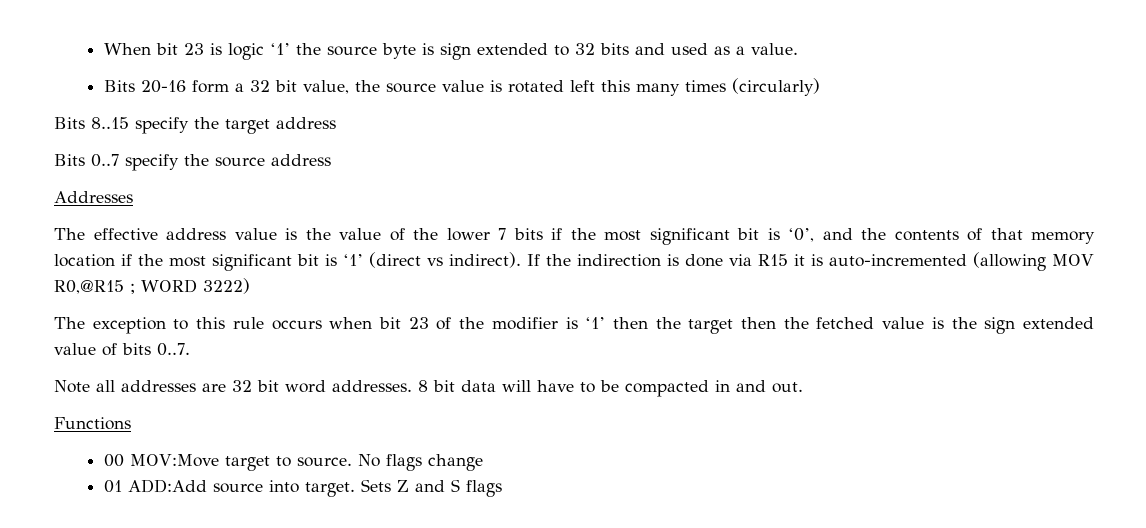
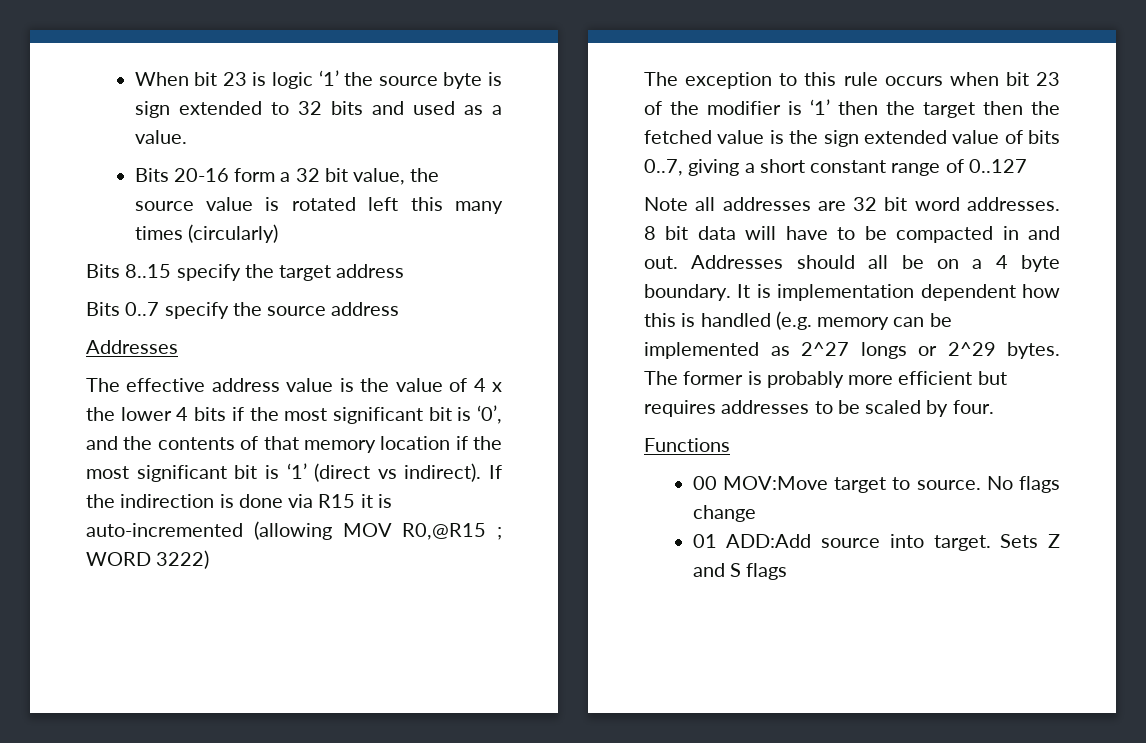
(405, 234) none -> [473,378,503,392] 4 x
[498,228,506,240] 7 -> [176,407,189,421] 4
[157,343,190,356] 0..7. -> [644,159,1027,176] 0..7, giving a short constant range of 0..127
(803, 387) none -> [691,255,1060,272] [644,284,1060,301] [644,311,952,330] [644,342,1060,359] [644,371,1007,388] [644,400,994,417] Addresses should all be on a 4 byte boundary. It is implementation dependent how this is handled (e.g. memory can be implemented as 2^27 longs or 2^29 bytes. The former is probably more efficient but requires addresses to be scaled by four.

